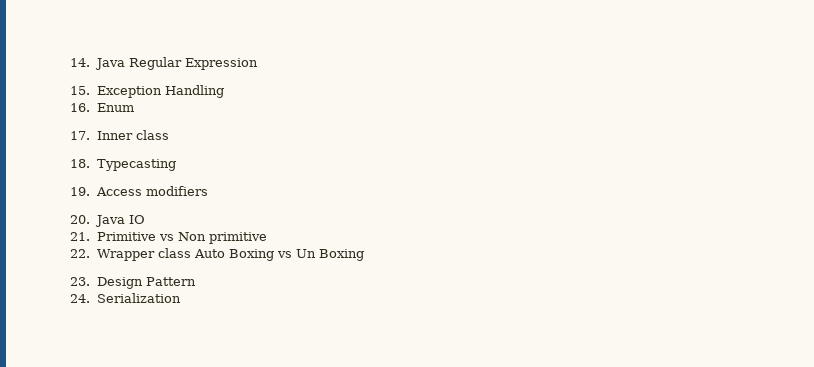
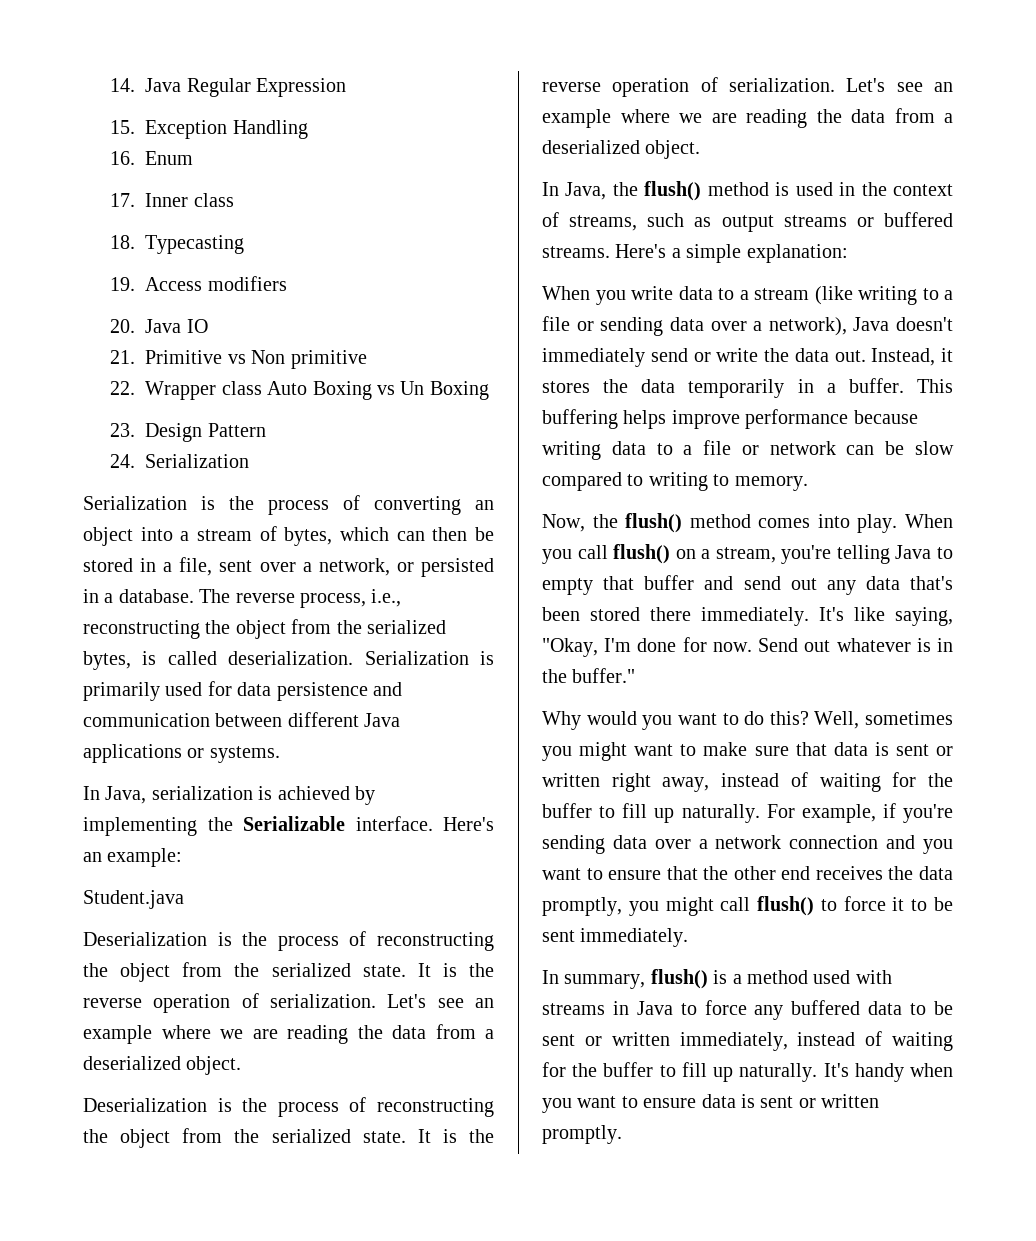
(181, 298) none -> [83,495,494,515] [83,526,495,546] [83,557,494,577] [83,589,402,608] [83,619,446,639] [83,651,494,670] [83,681,402,701] [83,712,401,727] [83,744,280,763] [83,786,375,805] [83,816,494,836] [83,848,183,867] [83,890,184,909] [83,931,494,951] [83,962,494,982] [83,993,494,1013] [83,1024,494,1044] [83,1056,242,1075] [83,1097,494,1117] [83,1128,494,1148] [542,77,953,97] [542,108,953,128] [542,140,701,159] [542,181,953,201] [542,212,953,232] [542,244,848,263] [542,286,953,305] [542,316,953,336] [542,348,953,367] [542,378,953,398] [542,409,918,429] [542,440,954,460] [542,472,808,491] [542,513,953,533] [542,544,953,564] [542,575,953,595] [542,607,953,626] [542,637,953,657] [542,668,636,683] [542,711,953,730] [542,742,953,761] [542,772,953,792] [542,803,953,823] [542,835,953,854] [542,866,953,880] [542,896,953,916] [542,928,689,947] [542,969,892,989] [542,1000,953,1020] [542,1031,953,1051] [542,1062,953,1082] [542,1094,880,1113] [542,1125,622,1144] // Serialization is the process of converting an object into a stream of bytes, which can then be stored in a file, sent over a network, or persisted in a database. The reverse process, i.e., reconstructing the object from the serialized bytes, is called deserialization. Serialization is primarily used for data persistence and communication between different Java applications or systems. // In Java, serialization is achieved by implementing the Serializable interface. Here's an example: // Student.java // Deserialization is the process of reconstructing the object from the serialized state. It is the reverse operation of serialization. Let's see an example where we are reading the data from a deserialized object. // Deserialization is the process of reconstructing the object from the serialized state. It is the reverse operation of serialization. Let's see an example where we are reading the data from a deserialized object. // In Java, the flush() method is used in the context of streams, such as output streams or buffered streams. Here's a simple explanation: // When you write data to a stream (like writing to a file or sending data over a network), Java doesn't immediately send or write the data out. Instead, it stores the data temporarily in a buffer. This buffering helps improve performance because writing data to a file or network can be slow compared to writing to memory. // Now, the flush() method comes into play. When you call flush() on a stream, you're telling Java to empty that buffer and send out any data that's been stored there immediately. It's like saying, "Okay, I'm done for now. Send out whatever is in the buffer." // Why would you want to do this? Well, sometimes you might want to make sure that data is sent or written right away, instead of waiting for the buffer to fill up naturally. For example, if you're sending data over a network connection and you want to ensure that the other end receives the data promptly, you might call flush() to force it to be sent immediately. // In summary, flush() is a method used with streams in Java to force any buffered data to be sent or written immediately, instead of waiting for the buffer to fill up naturally. It's handy when you want to ensure data is sent or written promptly.

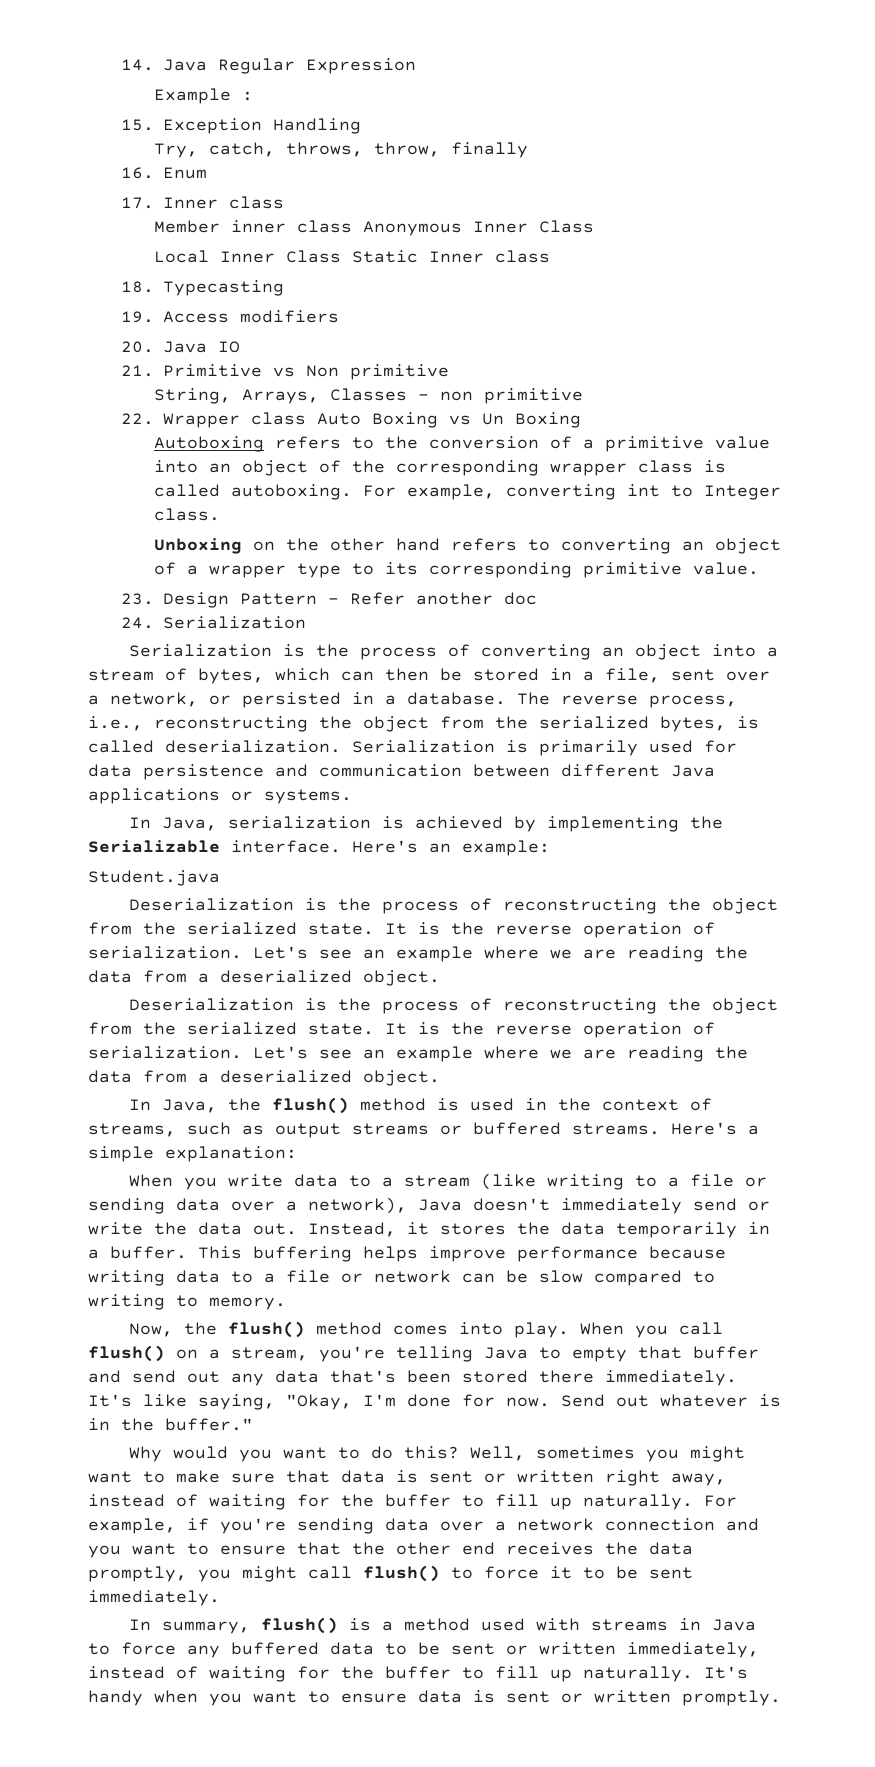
(347, 87) none -> [153,88,253,104] // Example :
(308, 129) none -> [153,142,528,158] // Try, catch, throws, throw, finally
(234, 200) none -> [153,220,594,236] [153,250,550,263] // Member inner class Anonymous Inner Class // Local Inner Class Static Inner class
(367, 359) none -> [153,388,583,404] // String, Arrays, Classes – non primitive
(489, 390) none -> [153,436,770,452] [153,460,726,476] [153,484,781,500] [153,508,220,521] [153,538,781,554] [153,562,759,578] // Autoboxing refers to the conversion of a primitive value into an object of the corresponding wrapper class is called autoboxing. For example, converting int to Integer class. // Unboxing on the other hand refers to converting an object of a wrapper type to its corresponding primitive value.
(266, 430) none -> [327,592,537,605] – Refer another doc

